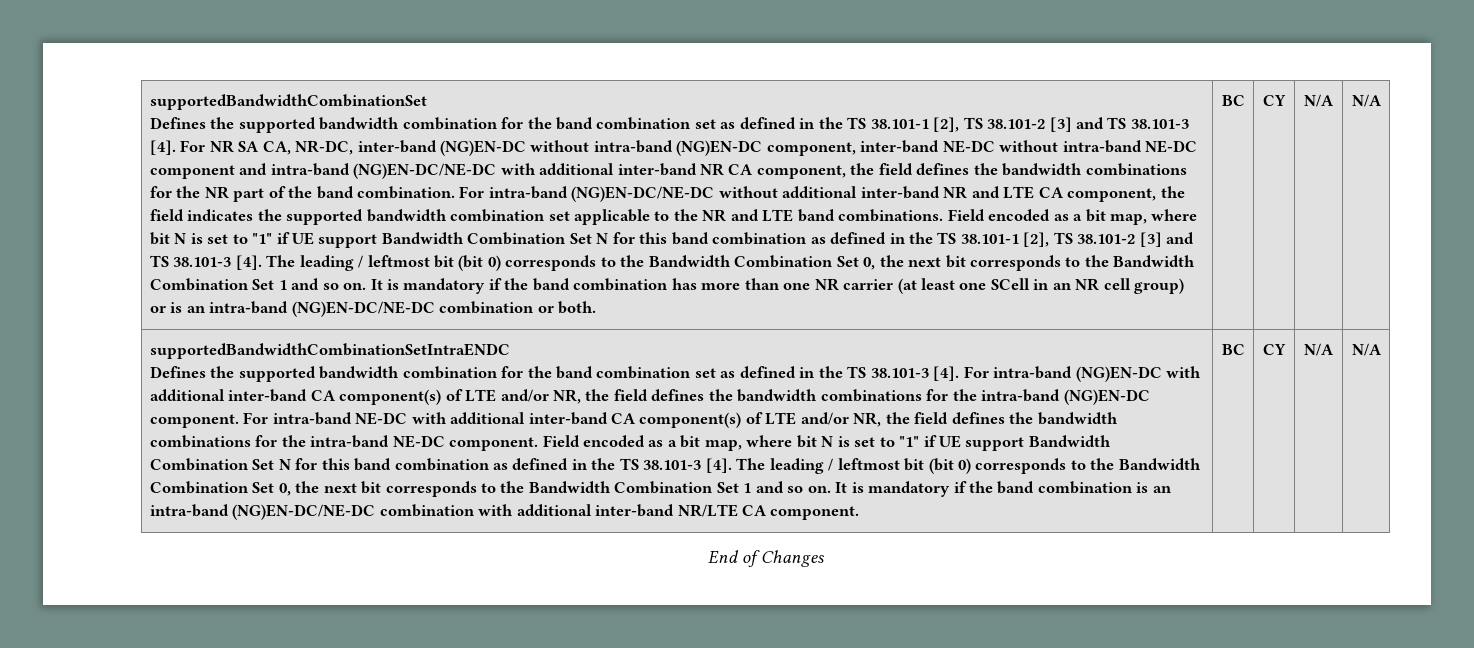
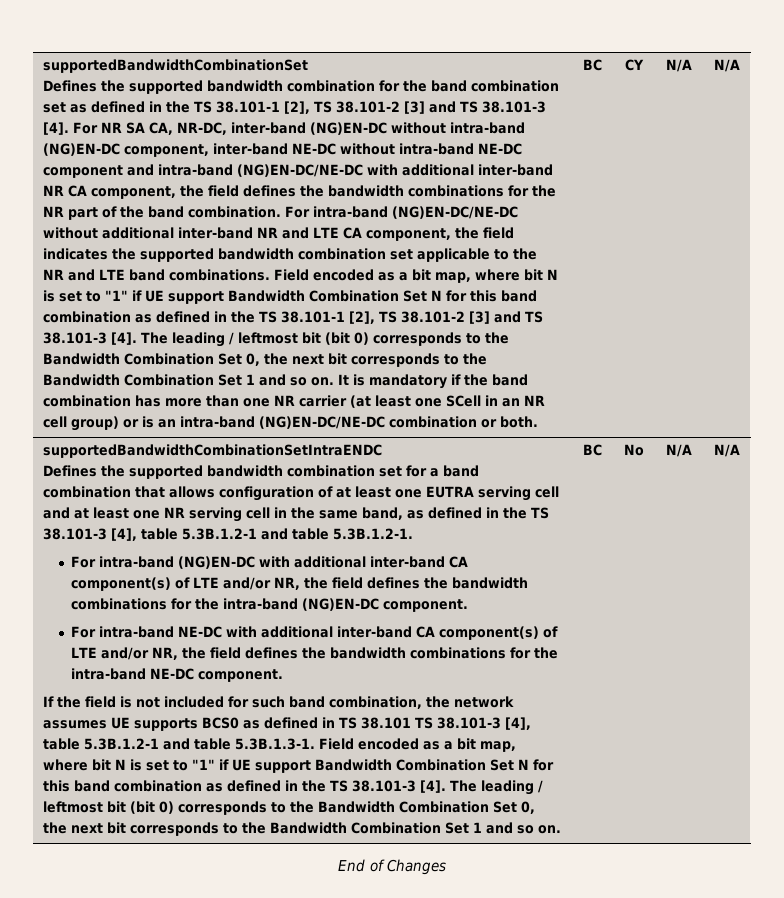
[501,366,960,381] for the band combination set as defined in the TS 38.101-3 [4]. -> [379,465,480,477] [43,486,560,501] [43,507,550,522] [43,528,414,541] set for a band combination that allows configuration of at least one EUTRA serving cell and at least one NR serving cell in the same band, as defined in the TS 38.101-3 [4], table 5.3B.1.2-1 and table 5.3B.1.2-1. //
(239, 421) none -> (469, 605) //
(539, 444) none -> [43,696,515,709] [43,717,532,731] [43,738,316,750] // If the field is not included for such band combination, the network assumes UE supports BCS0 as defined in TS 38.101 TS 38.101-3 [4], table 5.3B.1.2-1 and table 5.3B.1.3-1.
[835,481,1172,497] [149,504,860,520] [1221,344,1245,355] [1263,344,1286,355] It is mandatory if the band combination is an intra-band (NG)EN-DC/NE-DC combination with additional inter-band NR/LTE CA component. | BC | CY -> [582,444,602,456] [623,444,644,456] | BC | No

